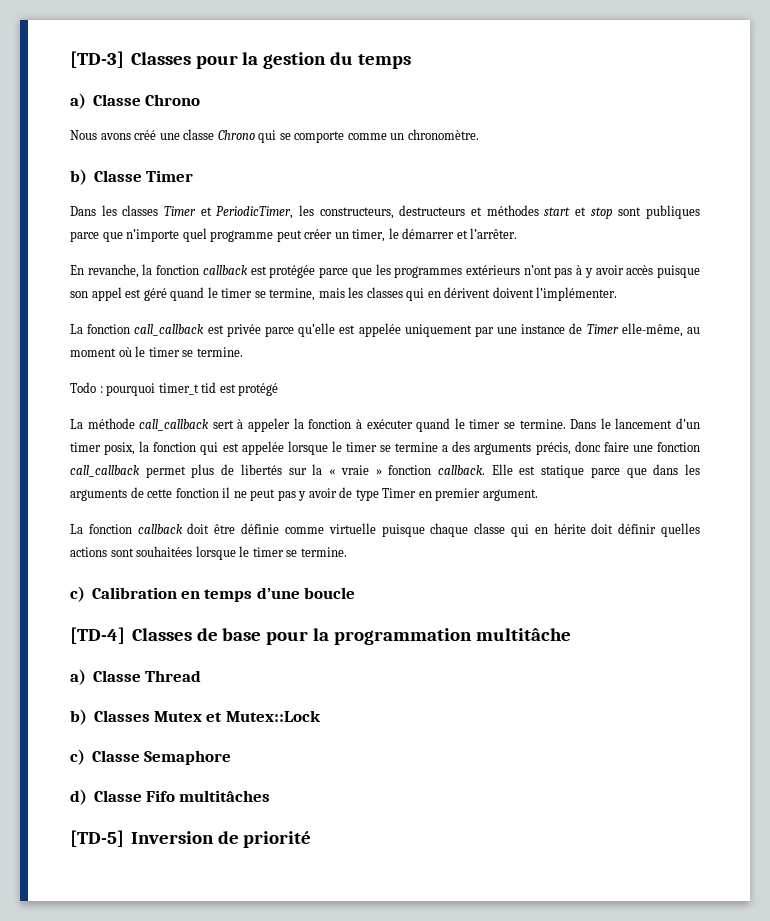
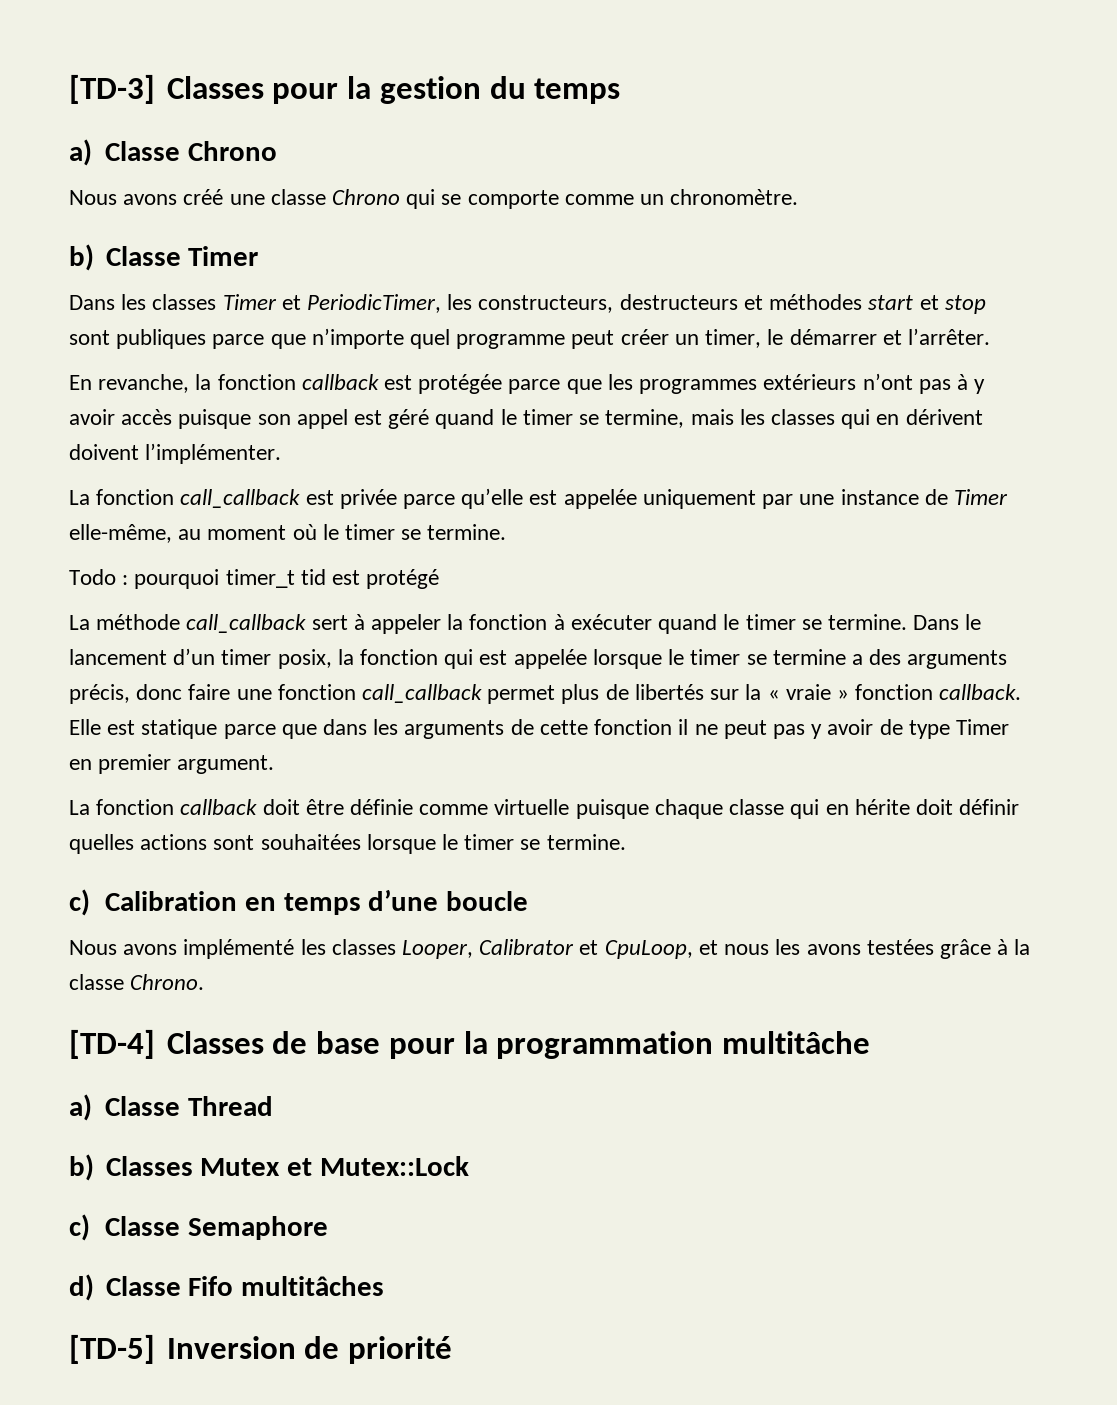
(356, 593) none -> [69,939,1031,959] [69,974,205,990] // Nous avons implémenté les classes Looper, Calibrator et CpuLoop, et nous les avons testées grâce à la classe Chrono.

